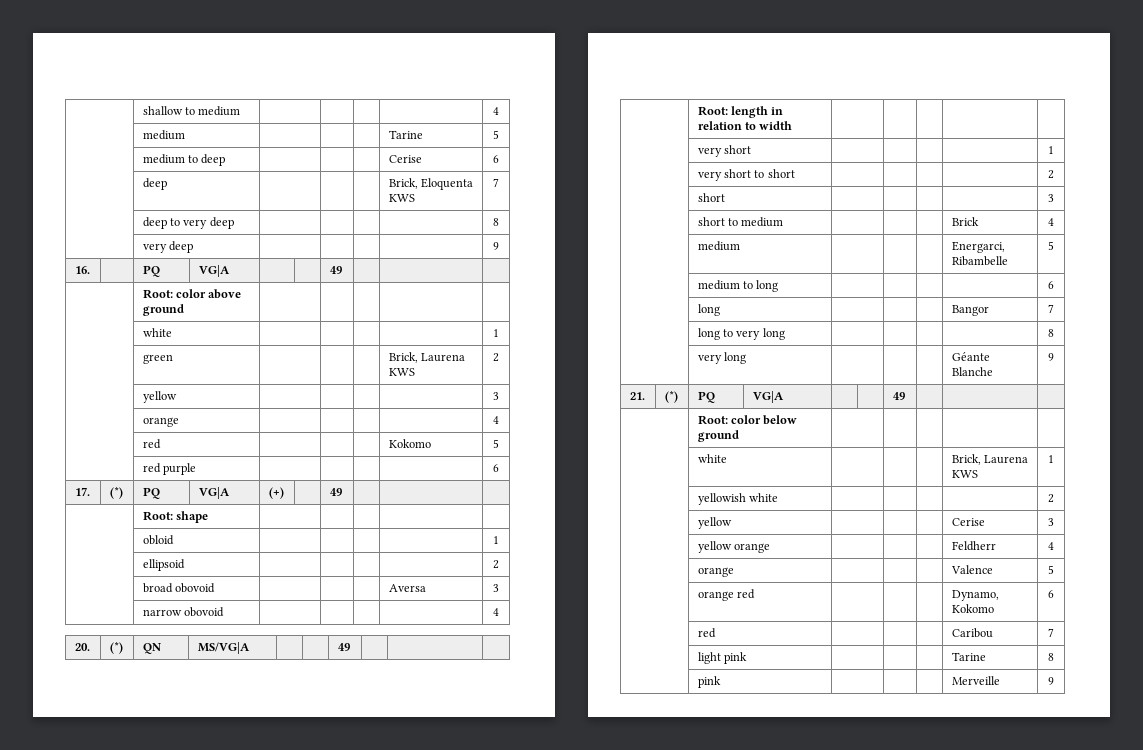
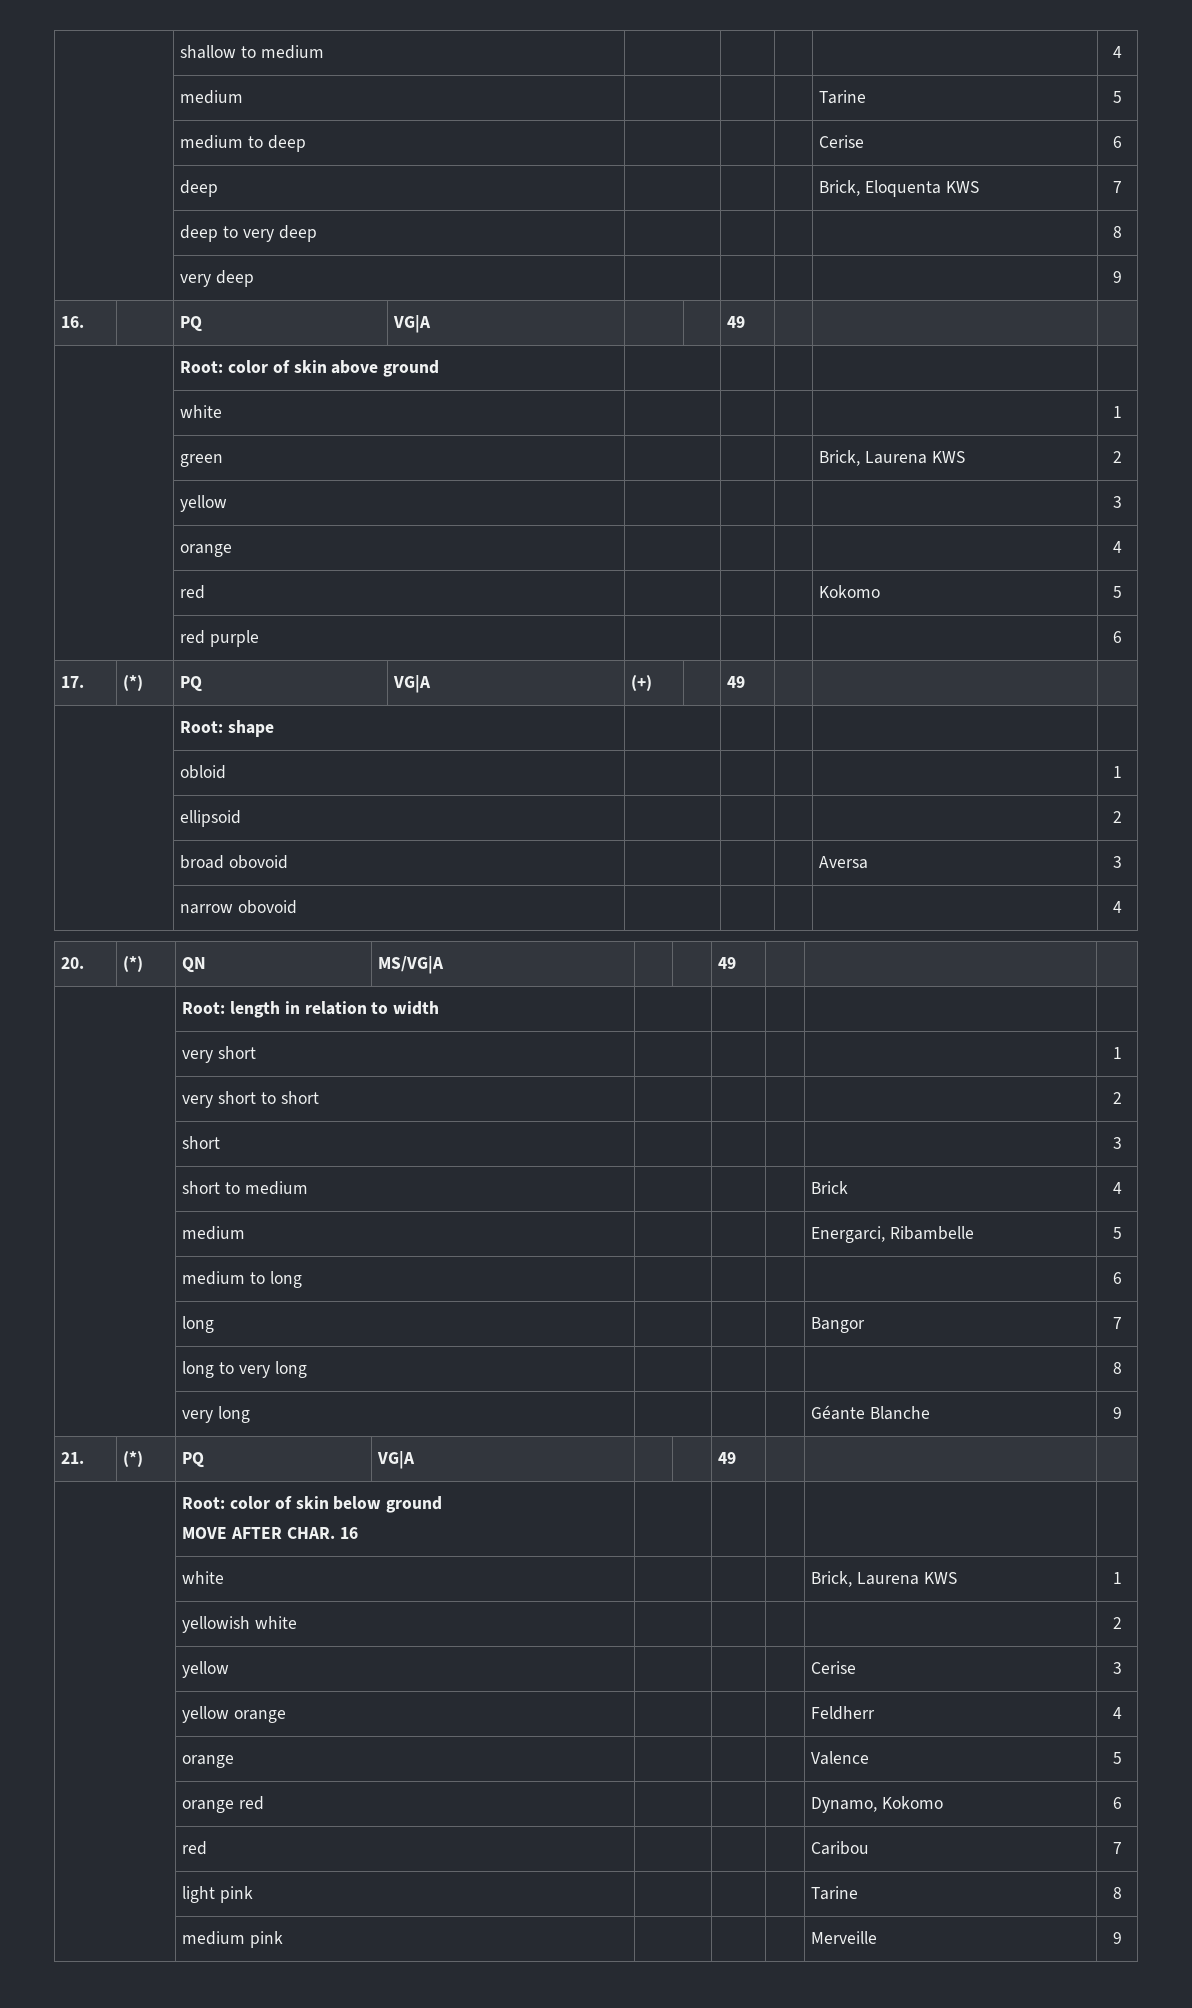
(207, 293) none -> [272,360,327,373] of skin
(762, 419) none -> [274,1496,329,1509] of skin
(739, 436) none -> [182,1527,358,1539] // MOVE AFTER CHAR. 16
(1054, 657) none -> [182,1931,246,1945] medium

